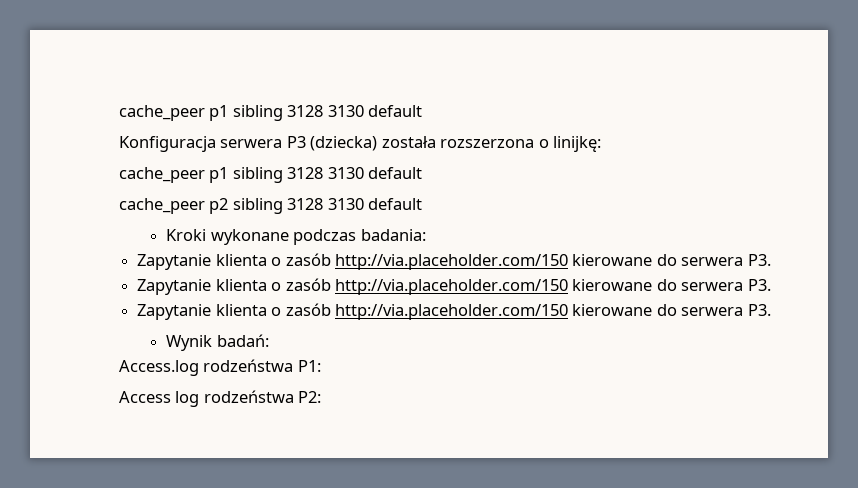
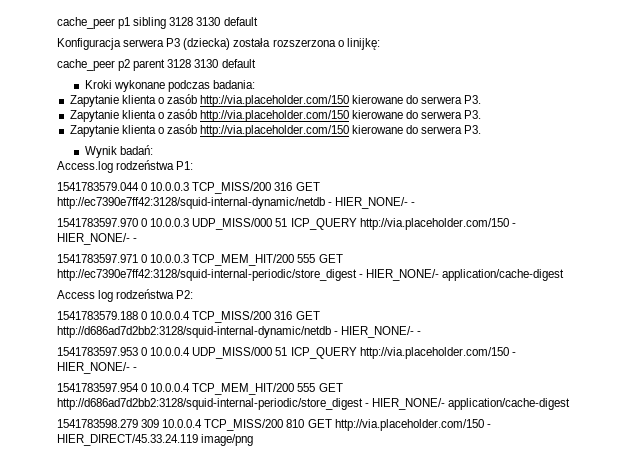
[119,167,423,183] // cache_peer p1 sibling 3128 3130 default -> (380, 44) none
[232,198,283,214] sibling -> [133,59,166,71] parent
[119,390,322,407] Access log rodzeństwa P2: -> [57,182,320,194] [57,197,416,209] [57,218,516,230] [57,233,138,245] [57,254,343,266] [57,269,565,281] [57,289,194,302] [57,311,320,323] [57,326,422,338] [57,347,516,359] [57,362,138,374] [57,383,343,395] [57,398,571,410] [57,419,491,431] [57,434,254,446] 1541783579.044 0 10.0.0.3 TCP_MISS/200 316 GET http://ec7390e7ff42:3128/squid-internal-dynamic/netdb - HIER_NONE/- - // 1541783597.970 0 10.0.0.3 UDP_MISS/000 51 ICP_QUERY http://via.placeholder.com/150 - HIER_NONE/- - // 1541783597.971 0 10.0.0.3 TCP_MEM_HIT/200 555 GET http://ec7390e7ff42:3128/squid-internal-periodic/store_digest - HIER_NONE/- application/cache-digest // Access log rodzeństwa P2: // 1541783579.188 0 10.0.0.4 TCP_MISS/200 316 GET http://d686ad7d2bb2:3128/squid-internal-dynamic/netdb - HIER_NONE/- - // 1541783597.953 0 10.0.0.4 UDP_MISS/000 51 ICP_QUERY http://via.placeholder.com/150 - HIER_NONE/- - // 1541783597.954 0 10.0.0.4 TCP_MEM_HIT/200 555 GET http://d686ad7d2bb2:3128/squid-internal-periodic/store_digest - HIER_NONE/- application/cache-digest // 1541783598.279 309 10.0.0.4 TCP_MISS/200 810 GET http://via.placeholder.com/150 - HIER_DIRECT/45.33.24.119 image/png

